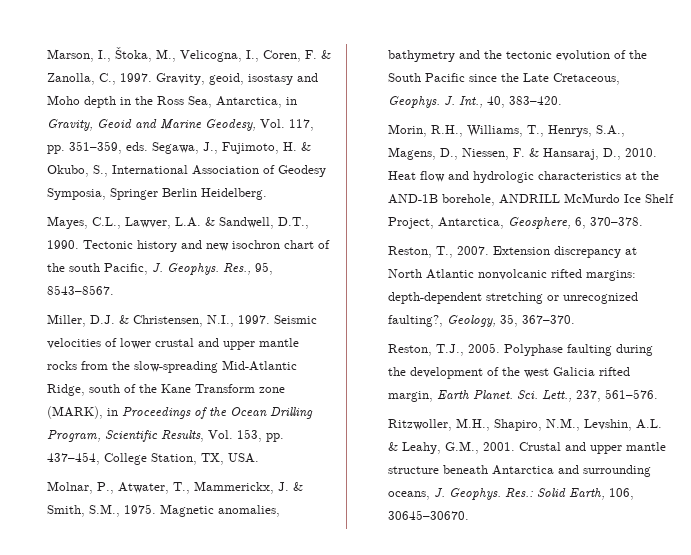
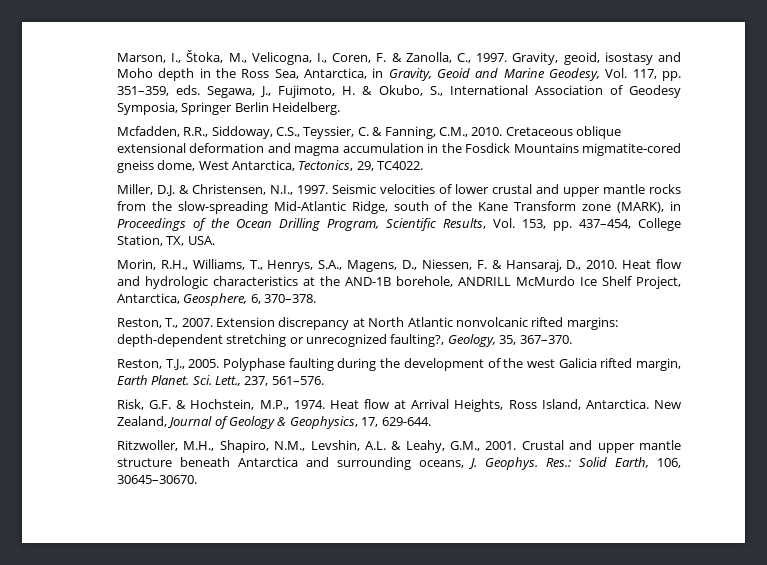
[47,216,310,229] [47,240,331,252] [47,262,274,275] [47,285,115,295] Mayes, C.L., Lawver, L.A. & Sandwell, D.T., 1990. Tectonic history and new isochron chart of the south Pacific, J. Geophys. Res., 95, 8543–8567. -> [116,126,622,139] [116,143,681,156] [116,160,424,173] Mcfadden, R.R., Siddoway, C.S., Teyssier, C. & Fanning, C.M., 2010. Cretaceous oblique extensional deformation and magma accumulation in the Fosdick Mountains migmatite-cored gneiss dome, West Antarctica, Tectonics, 29, TC4022.
[47,481,304,494] [47,504,281,517] [388,50,648,62] [388,73,621,85] [388,96,563,108] // Molnar, P., Atwater, T., Mammerickx, J. & Smith, S.M., 1975. Magnetic anomalies, bathymetry and the tectonic evolution of the South Pacific since the Late Cretaceous, Geophys. J. Int., 40, 383–420. -> (215, 240) none
(659, 394) none -> [116,399,682,412] [116,416,431,429] // Risk, G.F. & Hochstein, M.P., 1974. Heat flow at Arrival Heights, Ross Island, Antarctica. New Zealand, Journal of Geology & Geophysics, 17, 629-644.

